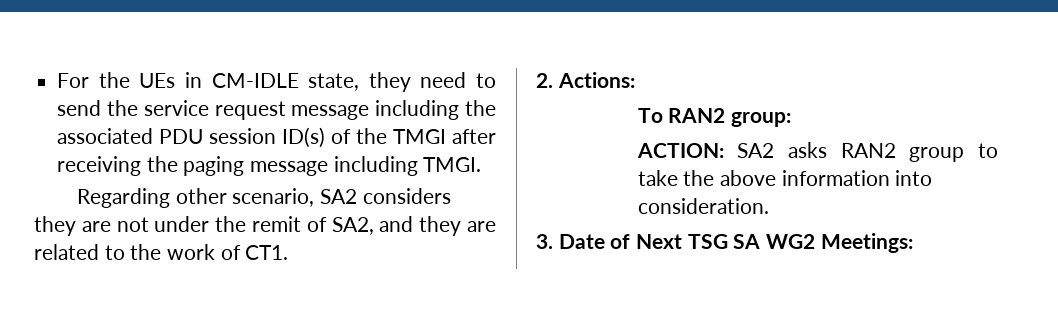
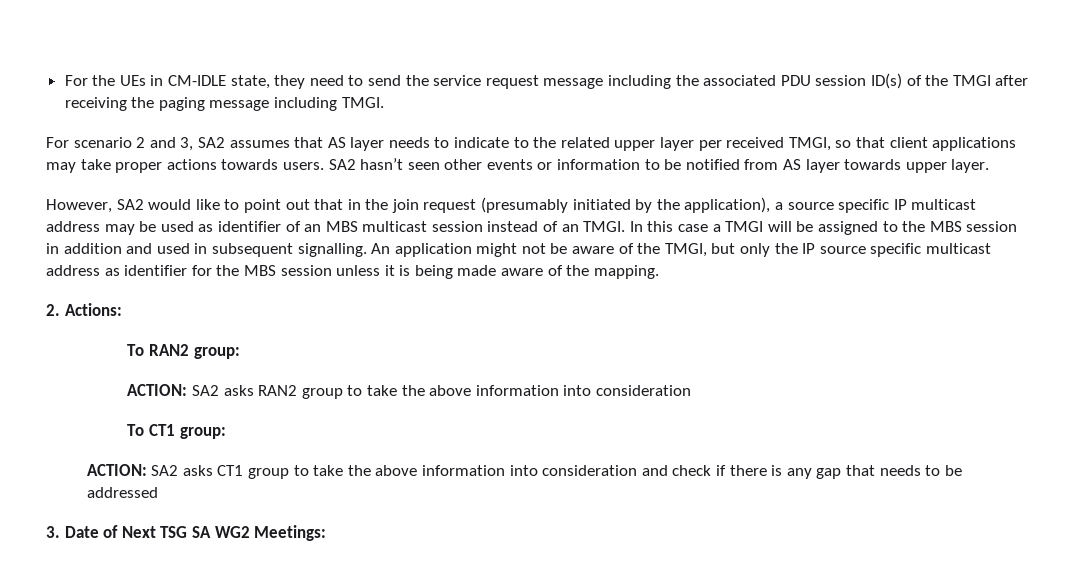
[76,188,451,208] [34,216,496,236] [34,244,289,260] Regarding other scenario, SA2 considers they are not under the remit of SA2, and they are related to the work of CT1. -> [46,137,1017,151] [46,158,990,173] [46,197,977,213] [46,221,1018,235] [46,243,991,257] [46,265,659,279] For scenario 2 and 3, SA2 assumes that AS layer needs to indicate to the related upper layer per received TMGI, so that client applications may take proper actions towards users. SA2 hasn’t seen other events or information to be notified from AS layer towards upper layer. // However, SA2 would like to point out that in the join request (presumably initiated by the application), a source specific IP multicast address may be used as identifier of an MBS multicast session instead of an TMGI. In this case a TMGI will be assigned to the MBS session in addition and used in subsequent signalling. An application might not be aware of the TMGI, but only the IP source specific multicast address as identifier for the MBS session unless it is being made aware of the mapping.
[637,198,769,214] consideration. -> [595,385,691,396] [127,424,226,439] [86,464,962,479] [86,487,158,498] consideration // To CT1 group: // ACTION: SA2 asks CT1 group to take the above information into consideration and check if there is any gap that needs to be addressed

